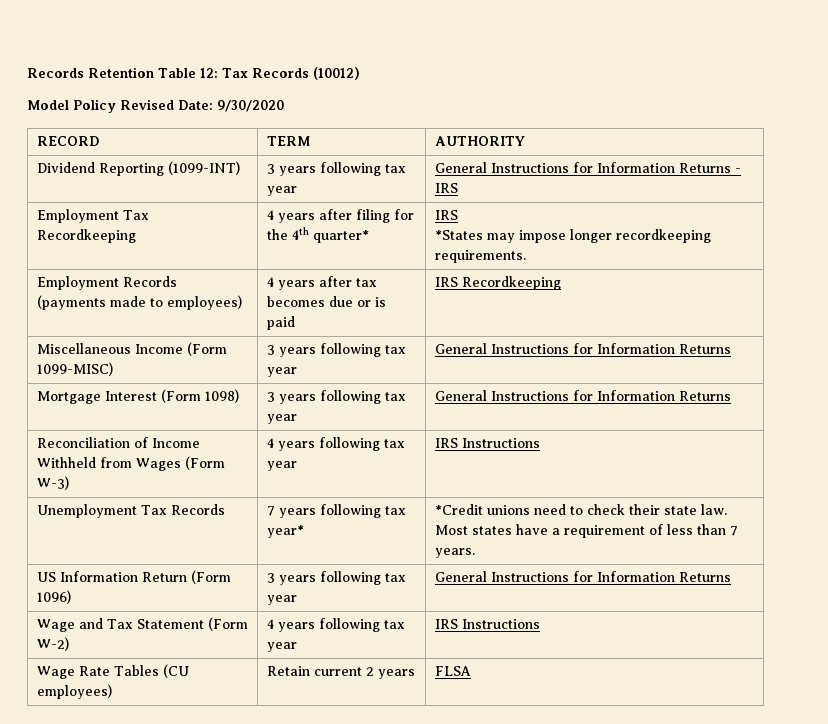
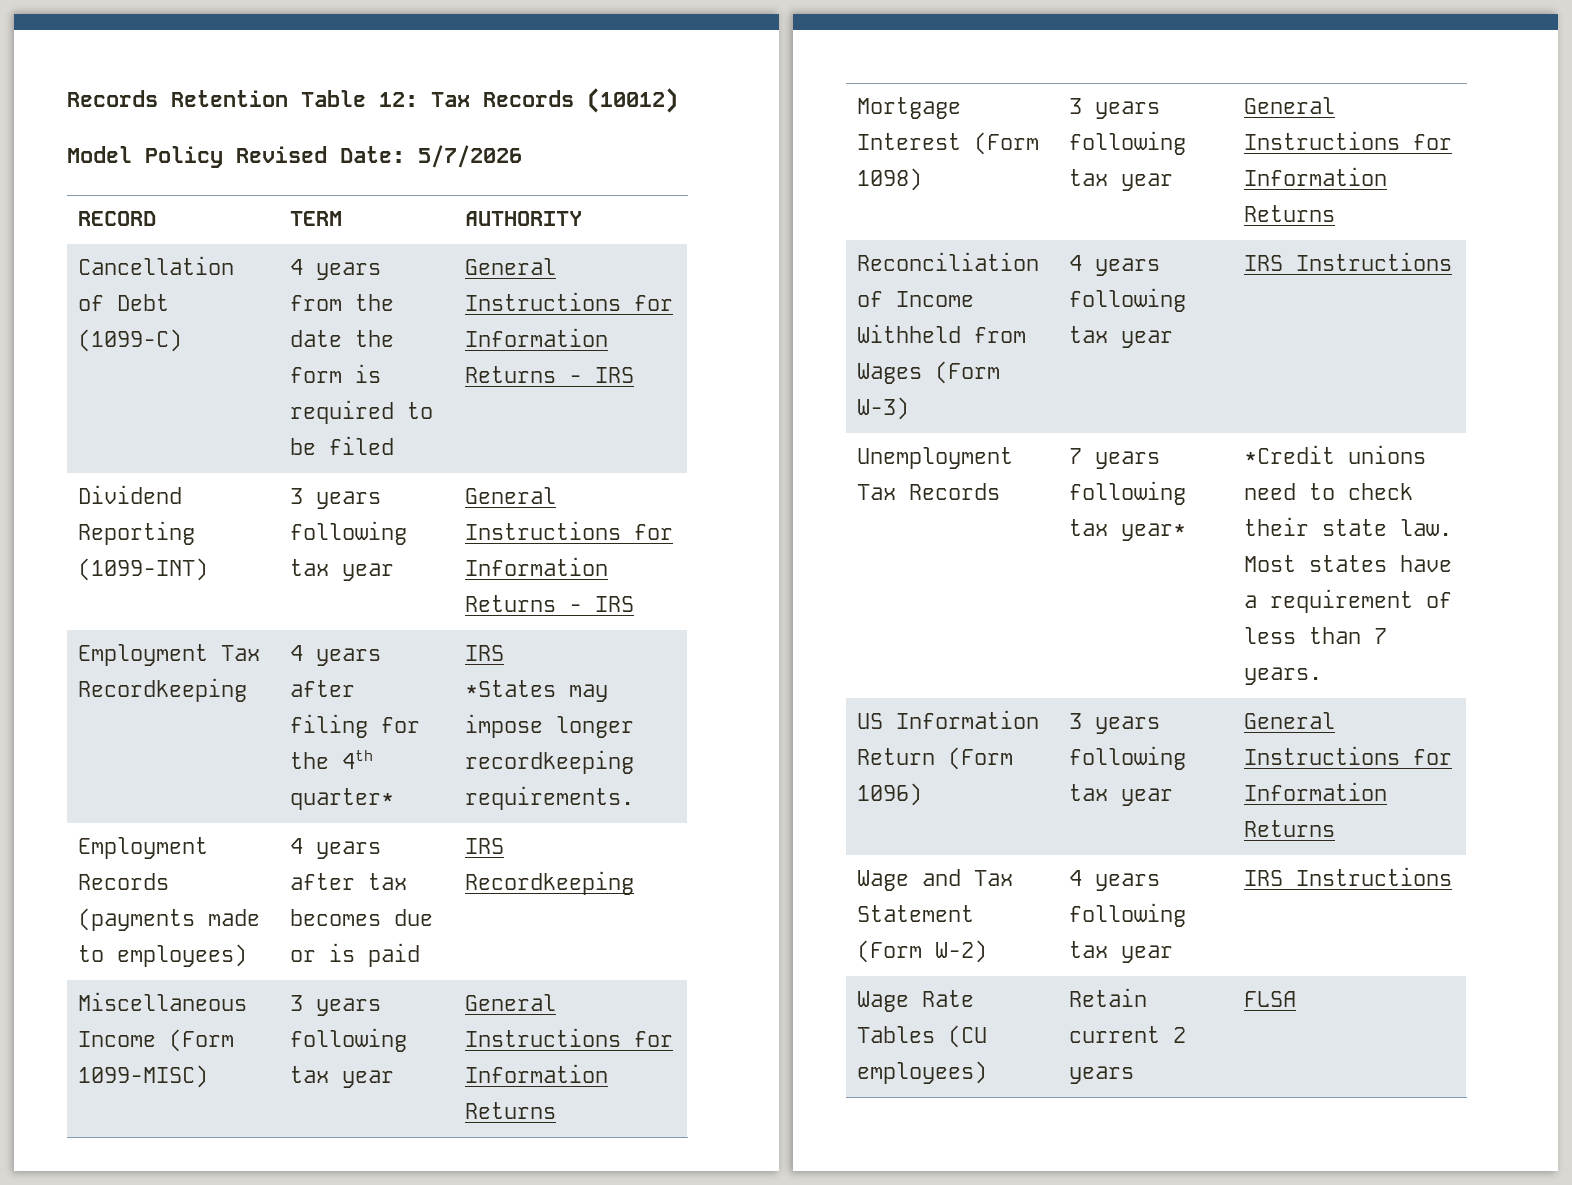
[217,100,284,112] 9/30/2020 -> [418,145,522,168] 5/7/2026
(525, 141) none -> [78,256,235,275] [78,294,170,311] [78,329,183,352] [290,259,382,280] [290,294,395,311] [290,330,395,347] [290,364,382,383] [290,400,434,424] [290,436,395,455] [465,258,557,275] [465,292,674,311] [465,328,609,347] [465,366,635,383] // Cancellation of Debt (1099-C) | 4 years from the date the form is required to be filed | General Instructions for Information Returns - IRS

